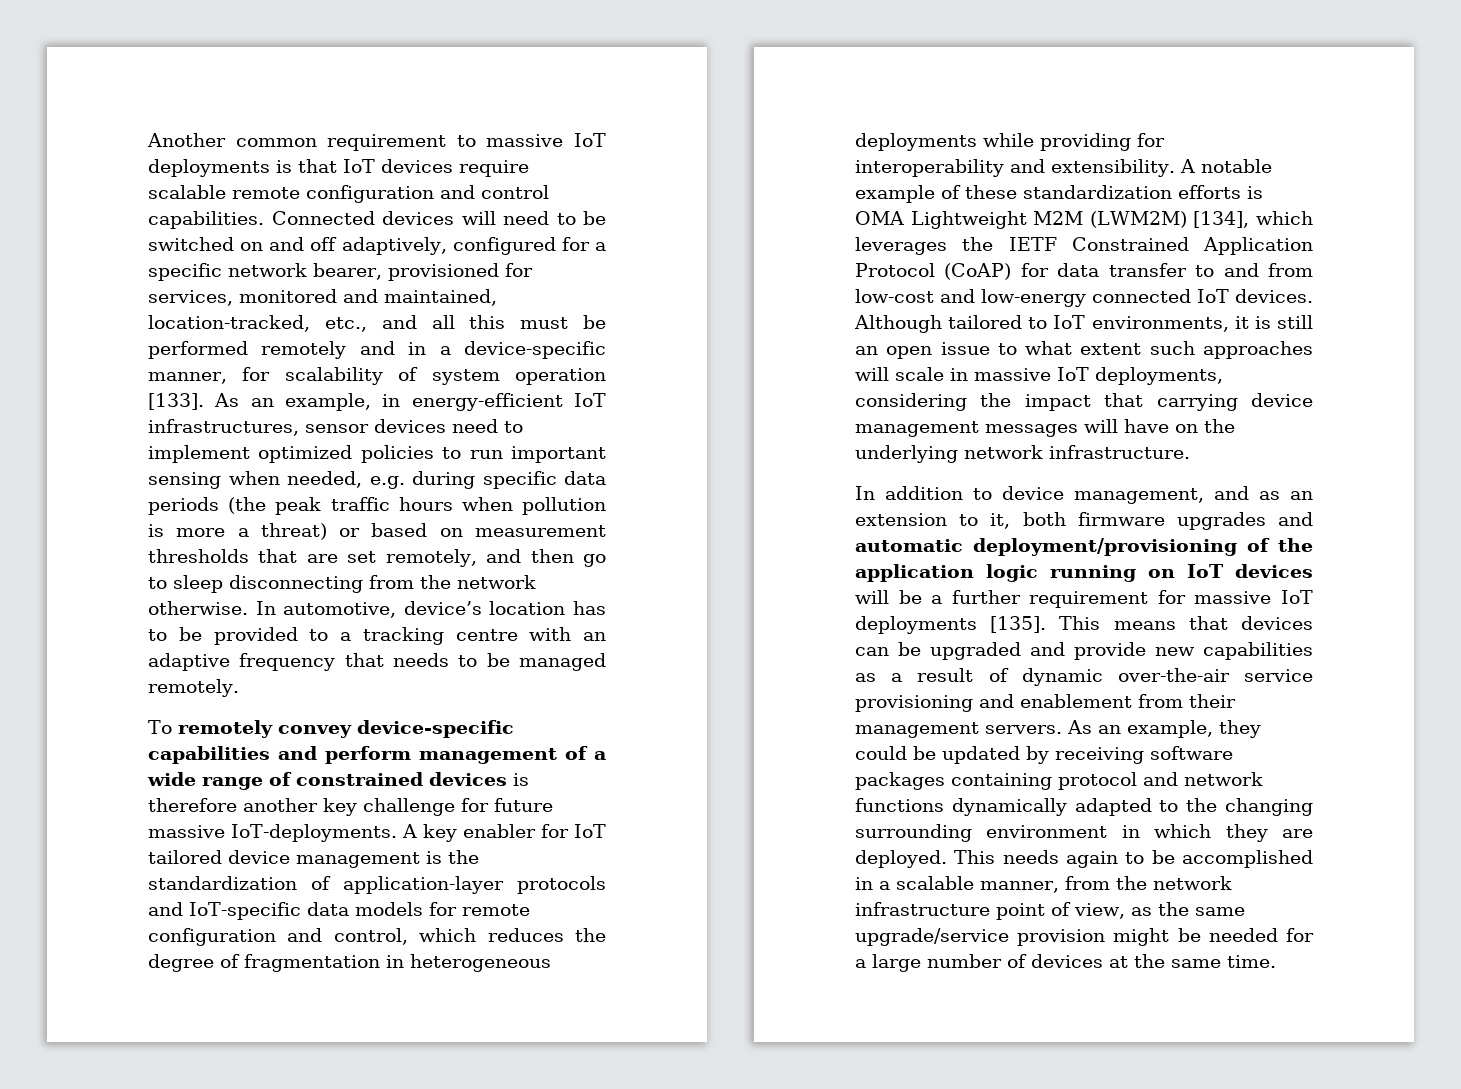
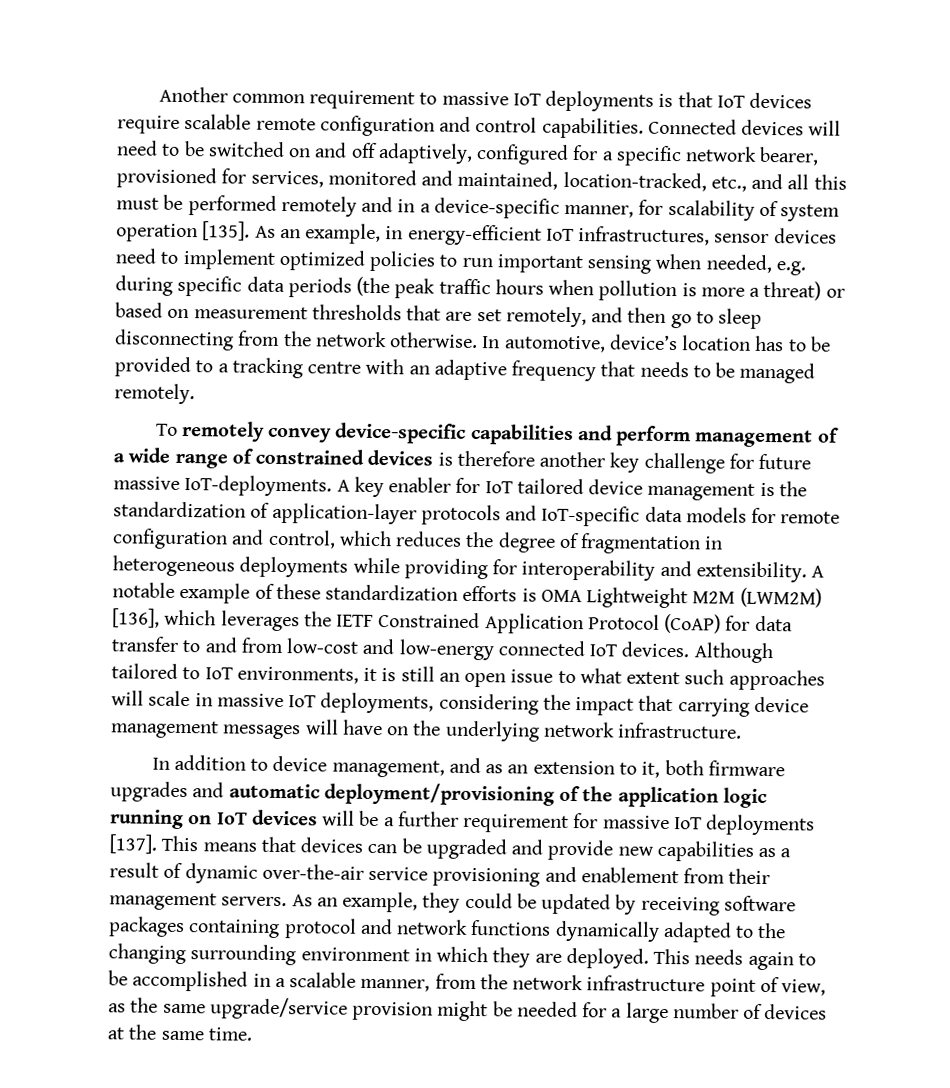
[148,393,204,410] [133]. -> [202,221,251,241] [135].
[1193,211,1250,228] [134], -> [112,608,160,628] [136],
[990,616,1047,633] [135]. -> [109,834,157,854] [137].

